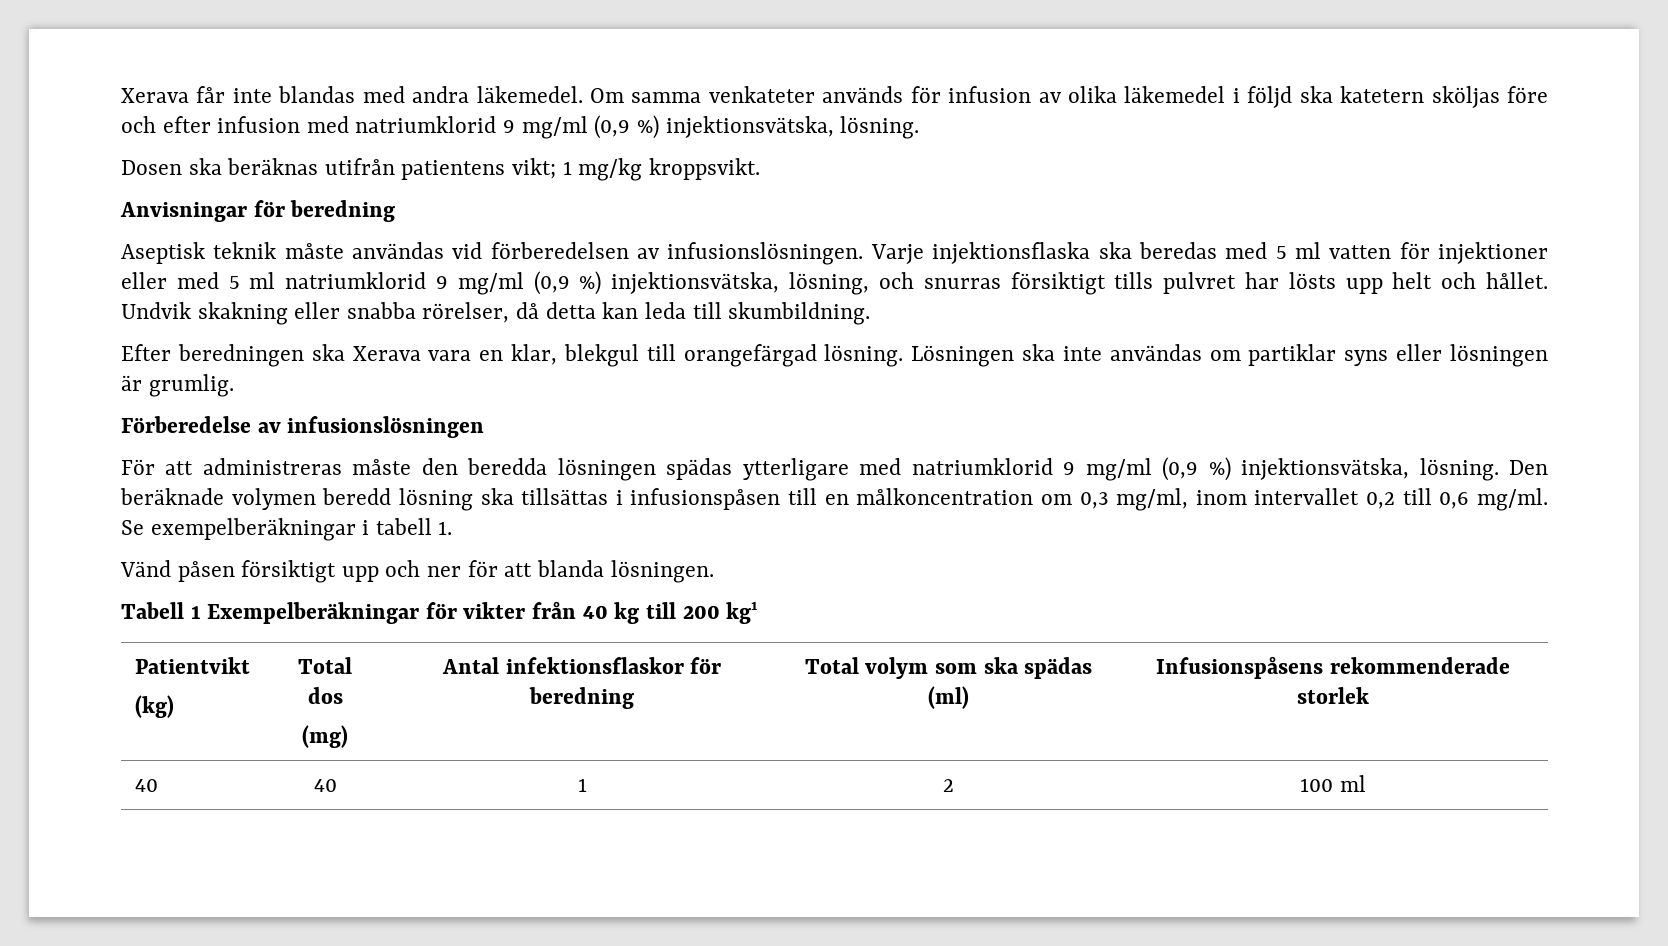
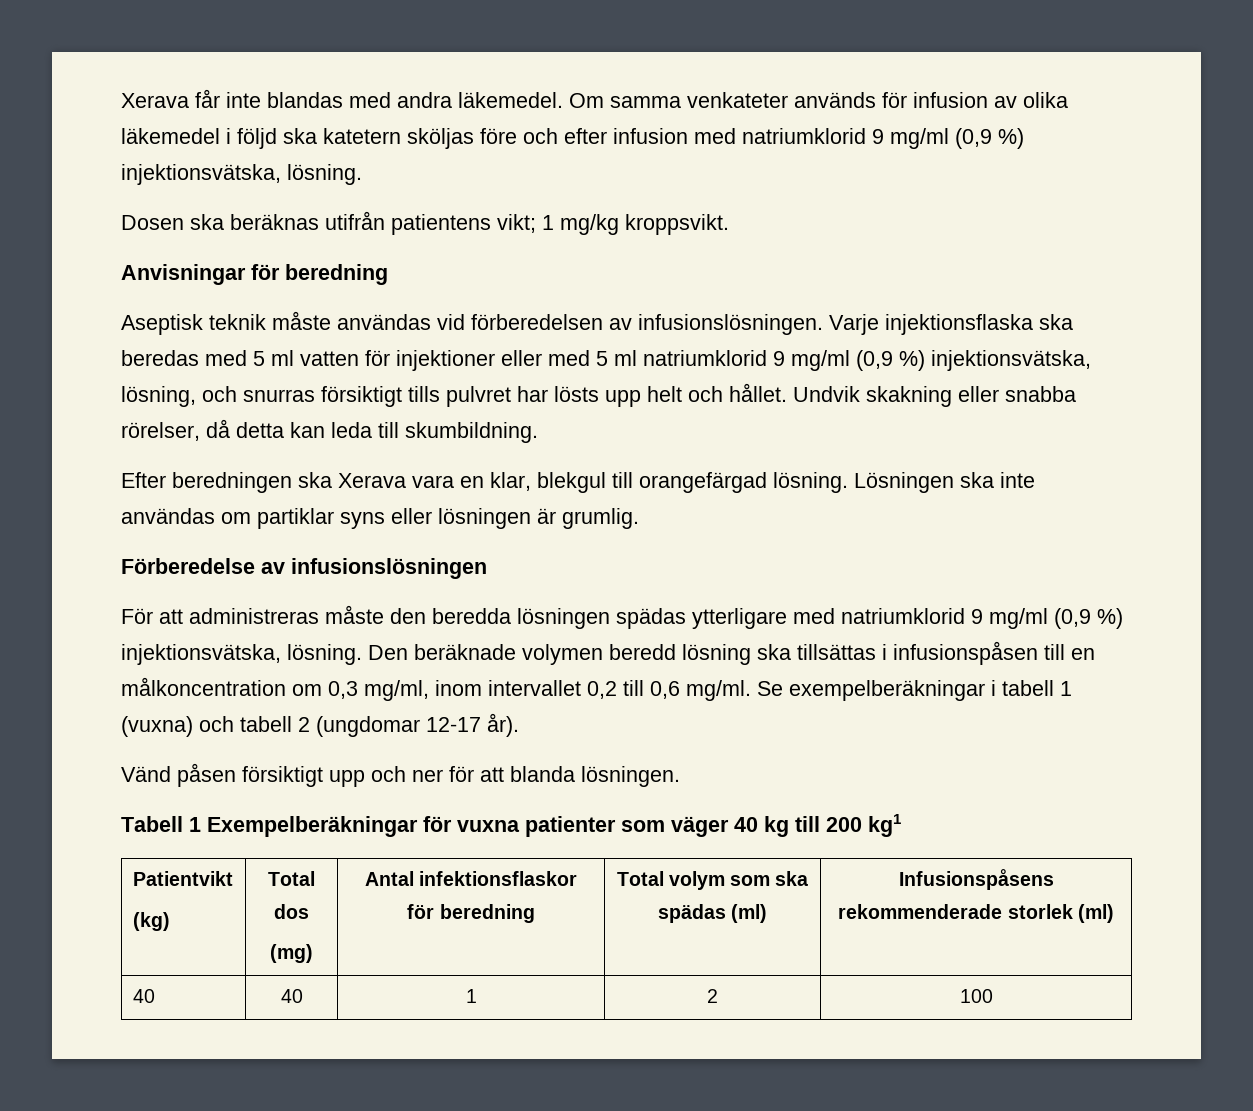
[438,521,453,535] 1. -> [1060,681,1072,696] [121,713,519,737] 1 (vuxna) och tabell 2 (ungdomar 12-17 år).
[463,601,577,619] vikter från -> [457,816,729,837] vuxna patienter som väger
(1369, 695) none -> [1077,904,1114,923] (ml)
[1339,775,1366,792] ml -> (993, 996) none

